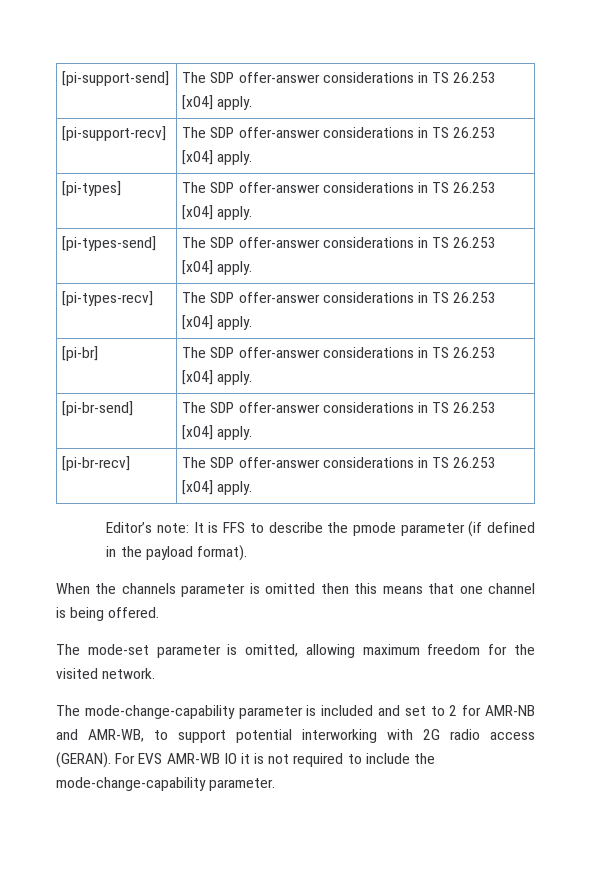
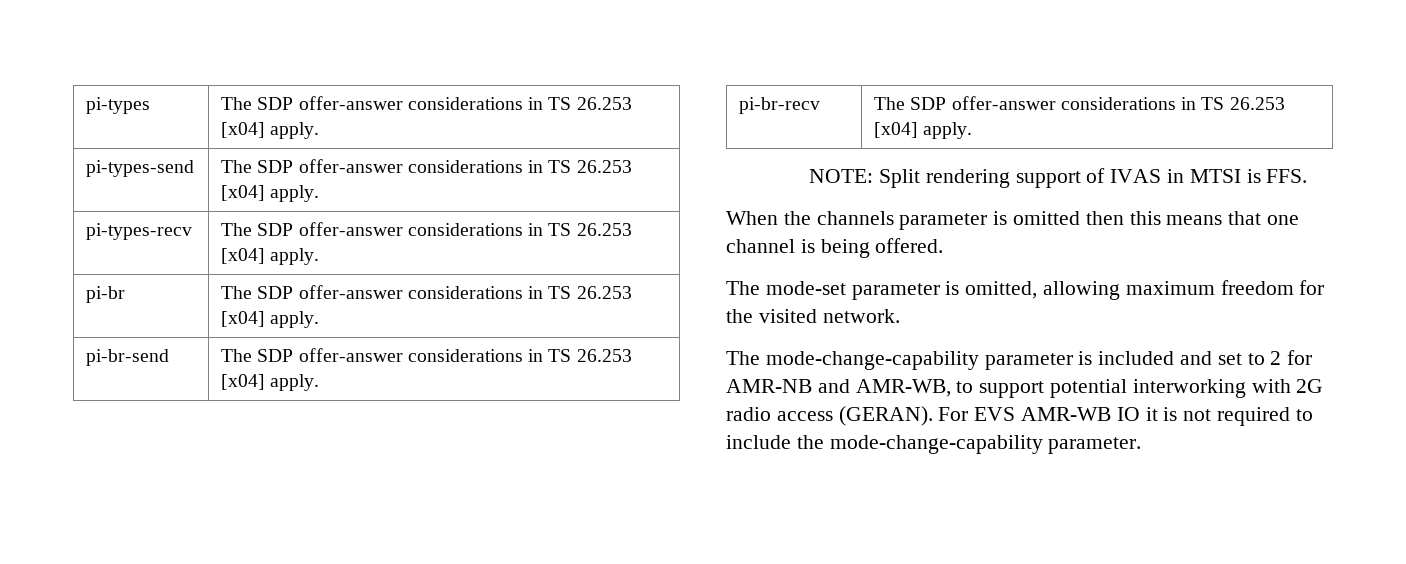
[62,71,170,86] [182,72,497,83] [182,95,253,110] [62,126,167,141] [182,127,497,138] [182,150,253,165] [62,181,122,196] [182,182,497,193] [182,205,253,220] [62,236,157,251] [182,237,497,248] [182,260,253,275] [62,291,154,306] [182,292,497,303] [182,315,253,330] [62,346,99,361] [182,347,497,358] [182,370,253,385] [62,401,134,416] [182,402,497,413] [182,425,253,440] [62,456,131,471] [182,457,497,468] [182,480,253,495] [106,521,535,537] [106,545,247,561] [pi-support-send] | The SDP offer-answer considerations in TS 26.253 [x04] apply. // [pi-support-recv] | The SDP offer-answer considerations in TS 26.253 [x04] apply. // [pi-types] | The SDP offer-answer considerations in TS 26.253 [x04] apply. // [pi-types-send] | The SDP offer-answer considerations in TS 26.253 [x04] apply. // [pi-types-recv] | The SDP offer-answer considerations in TS 26.253 [x04] apply. // [pi-br] | The SDP offer-answer considerations in TS 26.253 [x04] apply. // [pi-br-send] | The SDP offer-answer considerations in TS 26.253 [x04] apply. // [pi-br-recv] | The SDP offer-answer considerations in TS 26.253 [x04] apply. // Editor’s note: It is FFS to describe the pmode parameter (if defined in the payload format). -> [86,97,151,114] [221,96,632,110] [221,122,320,139] [86,160,195,177] [221,159,632,173] [221,185,320,202] [86,223,193,240] [221,222,632,236] [221,248,320,265] [86,286,126,303] [221,285,632,299] [221,311,320,328] [86,349,170,366] [221,348,632,362] [221,374,320,391] [739,97,821,114] [874,96,1285,110] [874,122,973,139] [809,168,1308,188] pi-types | The SDP offer-answer considerations in TS 26.253 [x04] apply. // pi-types-send | The SDP offer-answer considerations in TS 26.253 [x04] apply. // pi-types-recv | The SDP offer-answer considerations in TS 26.253 [x04] apply. // pi-br | The SDP offer-answer considerations in TS 26.253 [x04] apply. // pi-br-send | The SDP offer-answer considerations in TS 26.253 [x04] apply. // pi-br-recv | The SDP offer-answer considerations in TS 26.253 [x04] apply. // NOTE: Split rendering support of IVAS in MTSI is FFS.

